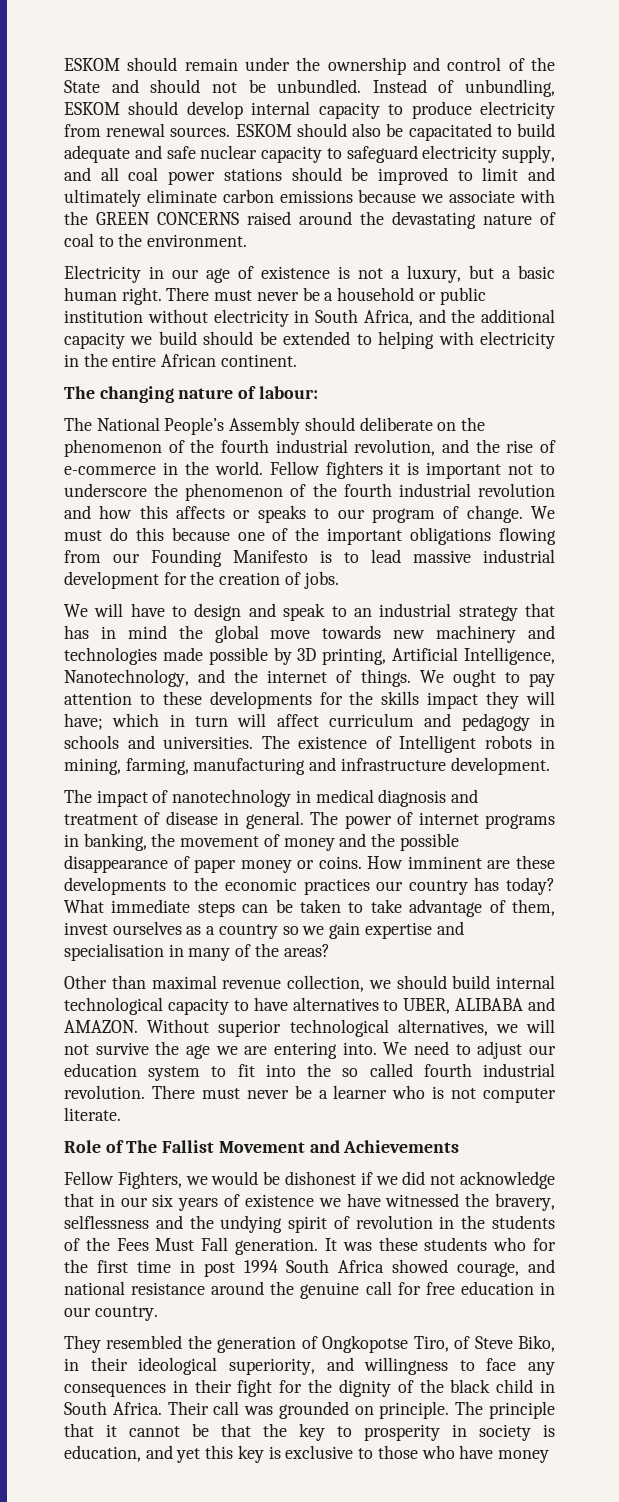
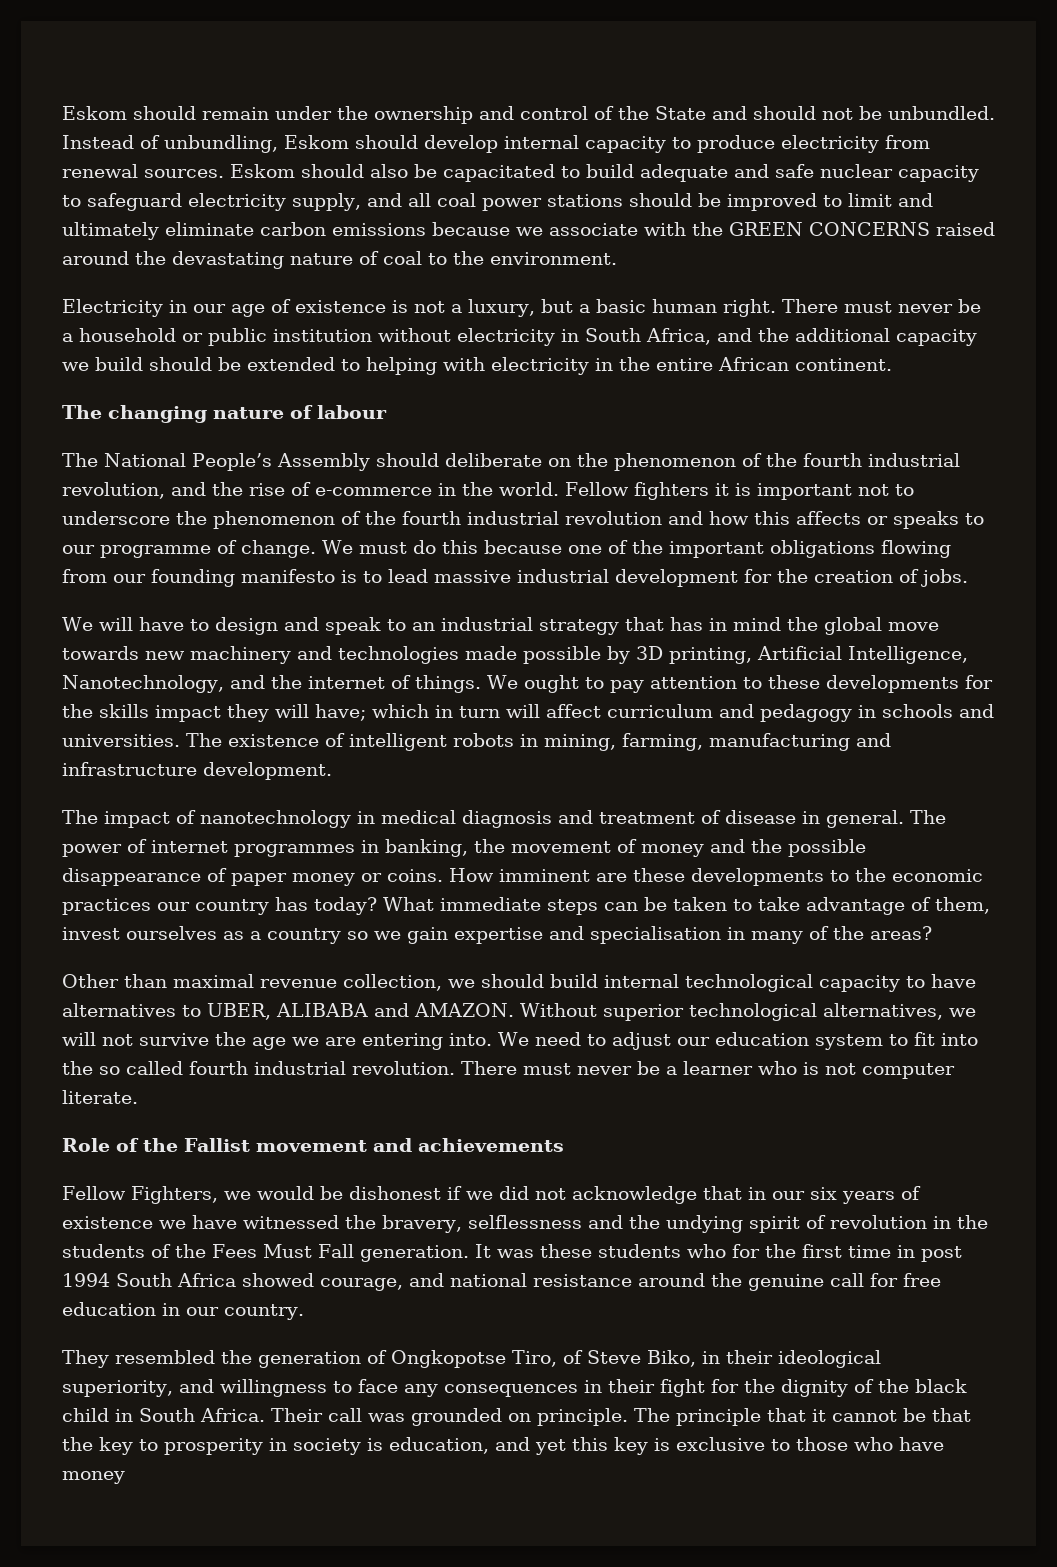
[64,58,120,71] ESKOM -> [62,106,127,120] Eskom
[64,102,120,115] ESKOM -> [284,135,349,149] Eskom
[235,124,292,137] ESKOM -> [230,164,295,178] Eskom
[258,386,318,399] labour: -> [317,405,387,419] labour
[371,508,435,523] program -> [100,545,211,558] programme
[151,549,308,567] Founding Manifesto -> [151,569,335,587] founding manifesto
[399,735,476,753] Intelligent -> [349,733,447,751] intelligent
[485,814,556,829] programs -> [234,844,355,857] programmes
[126,1140,460,1153] The Fallist Movement and Achievements -> [143,1138,564,1152] the Fallist movement and achievements

